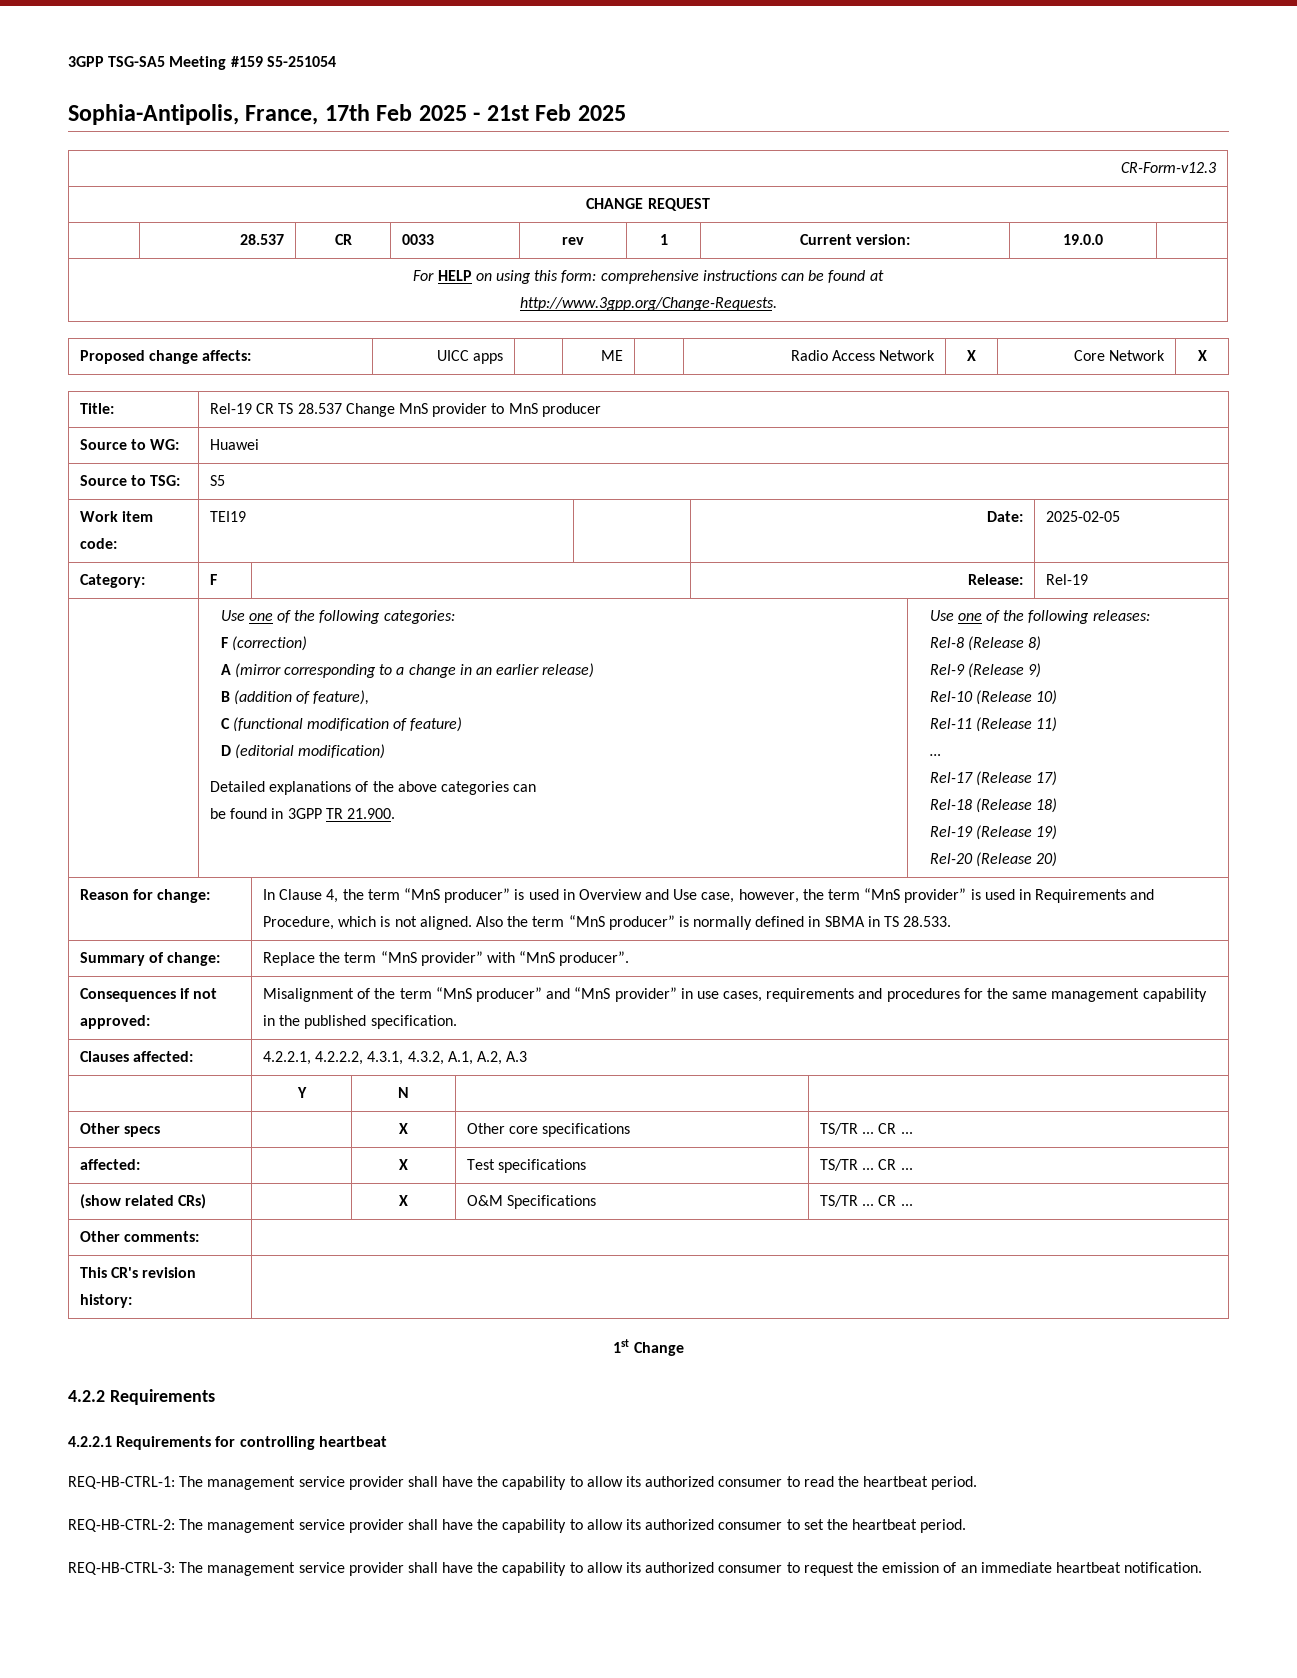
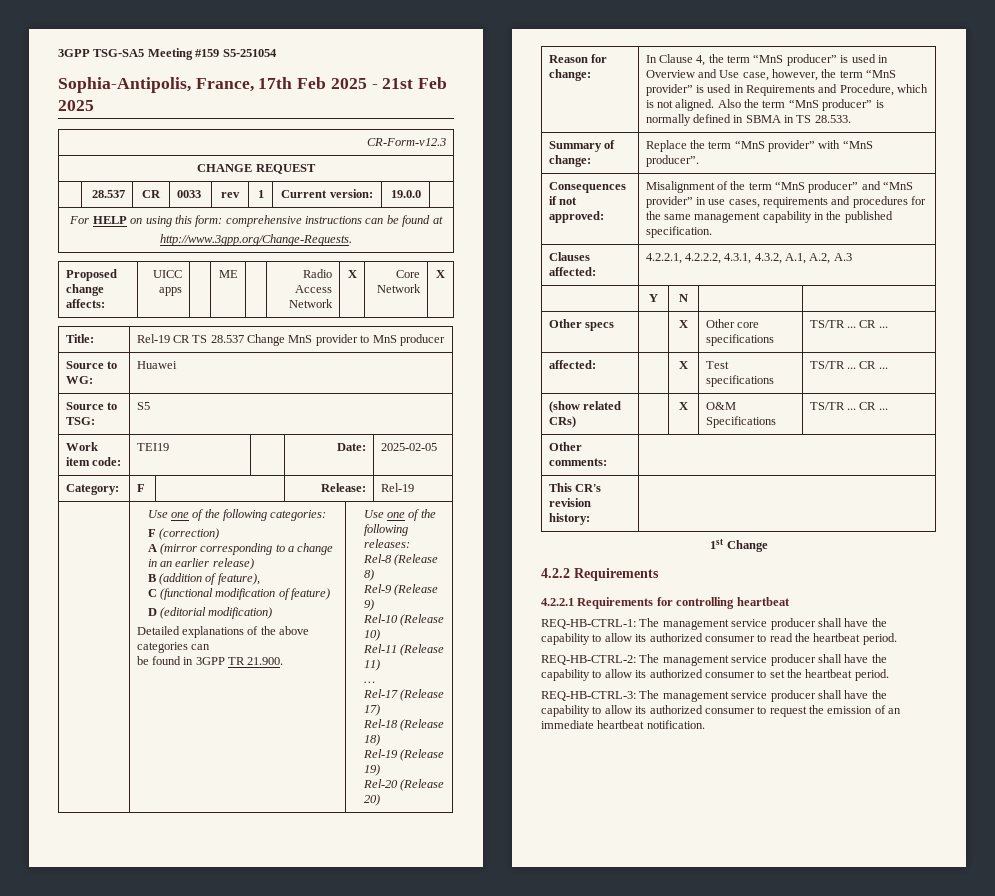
[348,1476,404,1490] provider -> [770,618,816,630] producer
[348,1519,404,1533] provider -> [770,654,816,666] producer
[348,1562,404,1576] provider -> [770,690,816,702] producer

